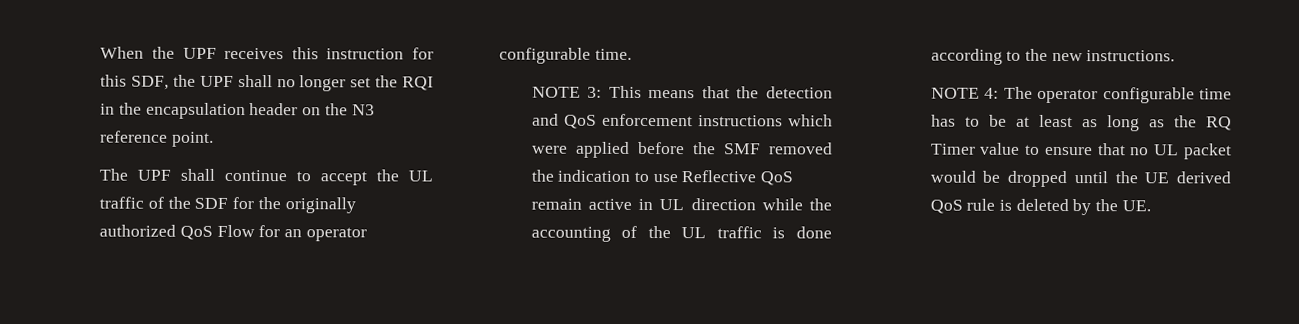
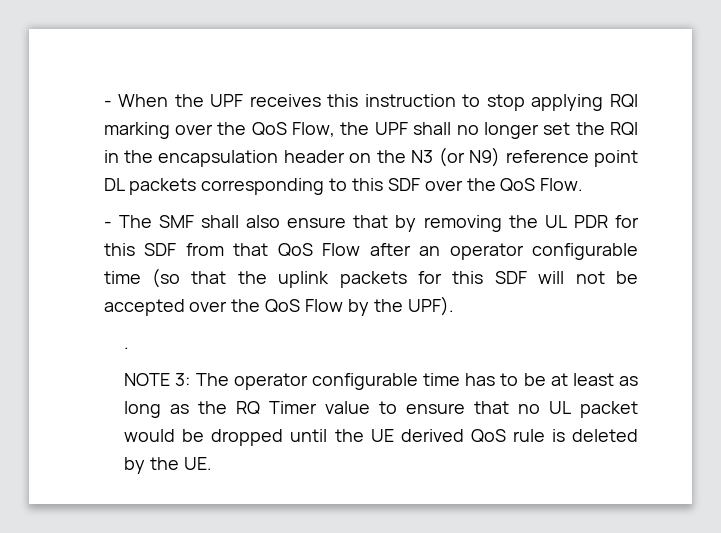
(100, 52) none -> [103,100,112,107] -
[411,47,434,60] [100,74,170,90] for this SDF, -> [462,94,638,111] [103,122,336,139] to stop applying RQI marking over the QoS Flow,
[100,130,214,147] [99,168,433,186] [99,196,356,214] [99,224,281,240] reference point. // The UPF shall continue to accept the UL traffic of the SDF for the originally authorized QoS Flow for -> [438,147,638,167] [103,178,584,195] [103,215,640,232] [103,243,411,257] (or N9) reference point DL packets corresponding to this SDF over the QoS Flow. // - The SMF shall also ensure that by removing the UL PDR for this SDF from that QoS Flow after
[594,48,632,60] [531,85,833,99] [531,113,833,129] [531,141,833,158] [530,169,794,186] [530,198,832,211] [530,225,832,242] [930,48,1176,65] [930,87,999,99] time. // NOTE 3: This means that the detection and QoS enforcement instructions which were applied before the SMF removed the indication to use Reflective QoS remain active in UL direction while the accounting of the UL traffic is done according to the new instructions. // NOTE 4: -> [103,268,638,288] [103,296,454,316] [124,347,130,349] [124,373,191,386] time (so that the uplink packets for this SDF will not be accepted over the QoS Flow by the UPF). // . // NOTE 3:

